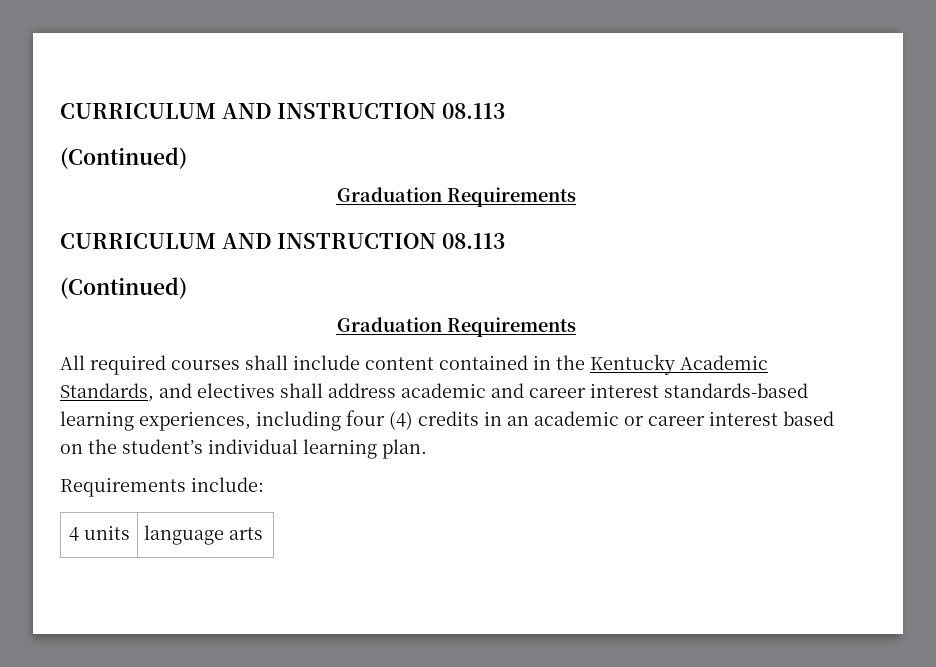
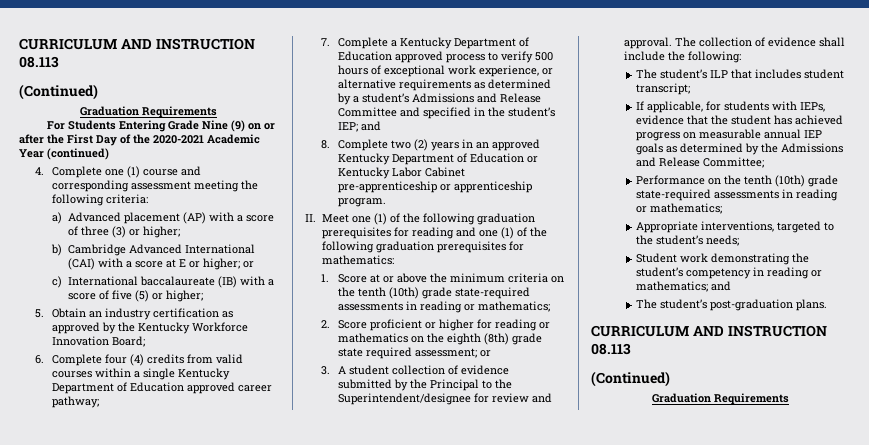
[60,103,506,119] [60,147,187,169] [336,187,576,207] [60,233,506,249] [60,277,187,299] [336,317,576,337] [60,354,768,375] [60,383,808,402] [60,410,834,431] [60,439,427,459] [60,477,264,497] [68,525,130,541] [144,525,264,545] CURRICULUM AND INSTRUCTION 08.113 // (Continued) // Graduation Requirements // CURRICULUM AND INSTRUCTION 08.113 // (Continued) // Graduation Requirements // All required courses shall include content contained in the Kentucky Academic Standards, and electives shall address academic and career interest standards-based learning experiences, including four (4) credits in an academic or career interest based on the student’s individual learning plan. // Requirements include: // 4 units | language arts -> [19,38,255,50] [19,56,59,68] [19,84,98,100] [80,106,217,118] [46,120,275,132] [19,134,260,146] [19,148,109,160] [35,166,201,178] [51,180,258,192] [51,194,148,206] [51,212,275,224] [68,226,181,238] [50,244,256,256] [68,258,255,270] [51,276,275,288] [68,290,204,302] [35,308,233,320] [51,322,248,334] [51,336,145,347] [35,354,243,366] [51,368,230,380] [51,382,272,394] [51,396,99,408] [321,37,529,49] [337,51,553,63] [337,65,553,77] [337,79,551,91] [336,93,541,105] [337,107,555,119] [337,121,381,132] [321,139,540,151] [337,153,538,165] [337,167,465,179] [337,181,532,193] [337,198,386,207] [305,213,535,225] [321,227,547,239] [321,241,524,253] [321,255,394,265] [321,273,564,283] [337,287,530,299] [337,301,550,313] [321,319,550,331] [337,333,542,345] [337,347,491,359] [321,365,509,375] [337,379,512,391] [337,393,552,405] [623,37,845,49] [623,51,741,63] [635,69,844,79] [635,83,690,95] [635,101,825,113] [635,115,843,125] [635,129,822,141] [635,143,843,155] [635,157,764,168] [635,175,838,187] [635,189,838,201] [635,203,722,214] [635,221,834,233] [635,235,739,246] [635,253,809,265] [635,267,822,279] [635,281,731,292] [635,299,827,311] [591,325,827,337] [591,343,631,355] [591,371,670,387] [652,393,789,405] CURRICULUM AND INSTRUCTION 08.113 // (Continued) // Graduation Requirements // For Students Entering Grade Nine (9) on or after the First Day of the 2020-2021 Academic Year (continued) // 4. Complete one (1) course and corresponding assessment meeting the following criteria: // a) Advanced placement (AP) with a score of three (3) or higher; // b) Cambridge Advanced International (CAI) with a score at E or higher; or // c) International baccalaureate (IB) with a score of five (5) or higher; // 5. Obtain an industry certification as approved by the Kentucky Workforce Innovation Board; // 6. Complete four (4) credits from valid courses within a single Kentucky Department of Education approved career pathway; // 7. Complete a Kentucky Department of Education approved process to verify 500 hours of exceptional work experience, or alternative requirements as determined by a student’s Admissions and Release Committee and specified in the student’s IEP; and // 8. Complete two (2) years in an approved Kentucky Department of Education or Kentucky Labor Cabinet pre-apprenticeship or apprenticeship program. // II. Meet one (1) of the following graduation prerequisites for reading and one (1) of the following graduation prerequisites for mathematics: // 1. Score at or above the minimum criteria on the tenth (10th) grade state-required assessments in reading or mathematics; // 2. Score proficient or higher for reading or mathematics on the eighth (8th) grade state required assessment; or // 3. A student collection of evidence submitted by the Principal to the Superintendent/designee for review and approval. The collection of evidence shall include the following: // The student’s ILP that includes student transcript; // If applicable, for students with IEPs, evidence that the student has achieved progress on measurable annual IEP goals as determined by the Admissions and Release Committee; // Performance on the tenth (10th) grade state-required assessments in reading or mathematics; // Appropriate interventions, targeted to the student’s needs; // Student work demonstrating the student’s competency in reading or mathematics; and // The student’s post-graduation plans. // CURRICULUM AND INSTRUCTION 08.113 // (Continued) // Graduation Requirements

